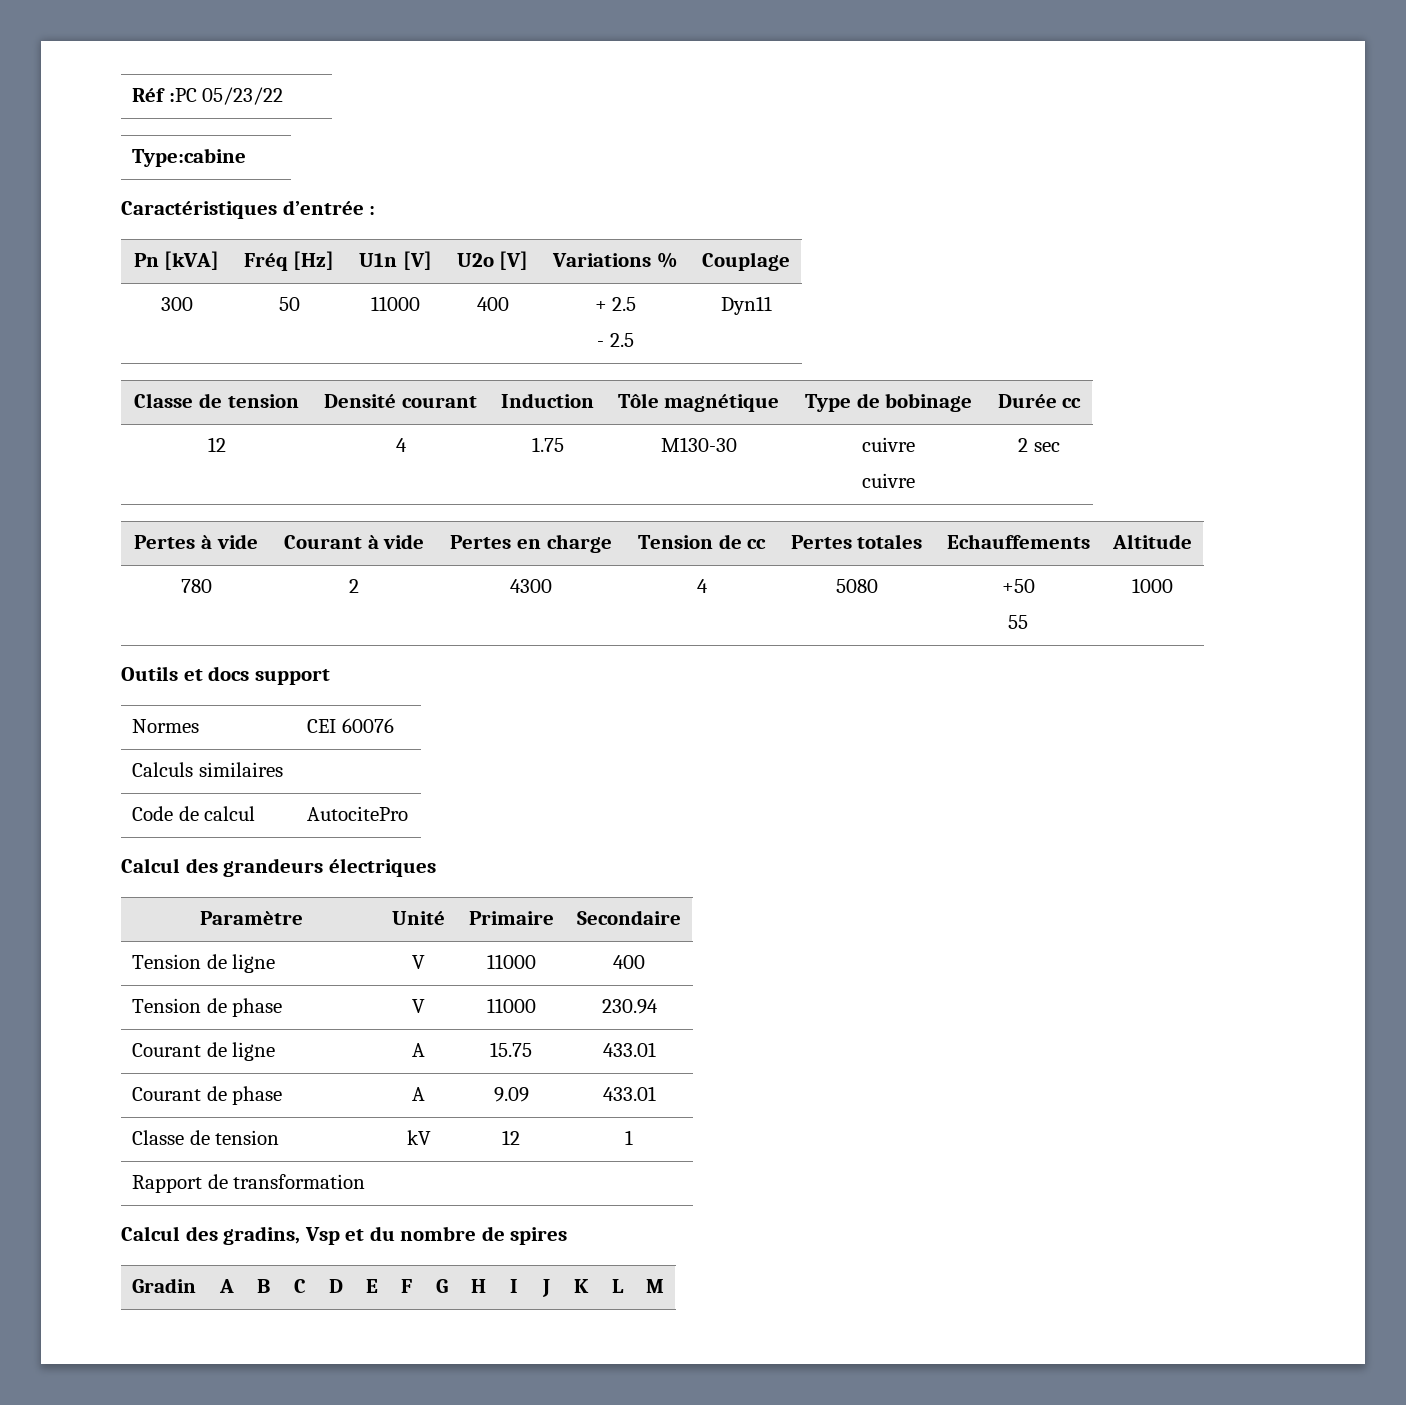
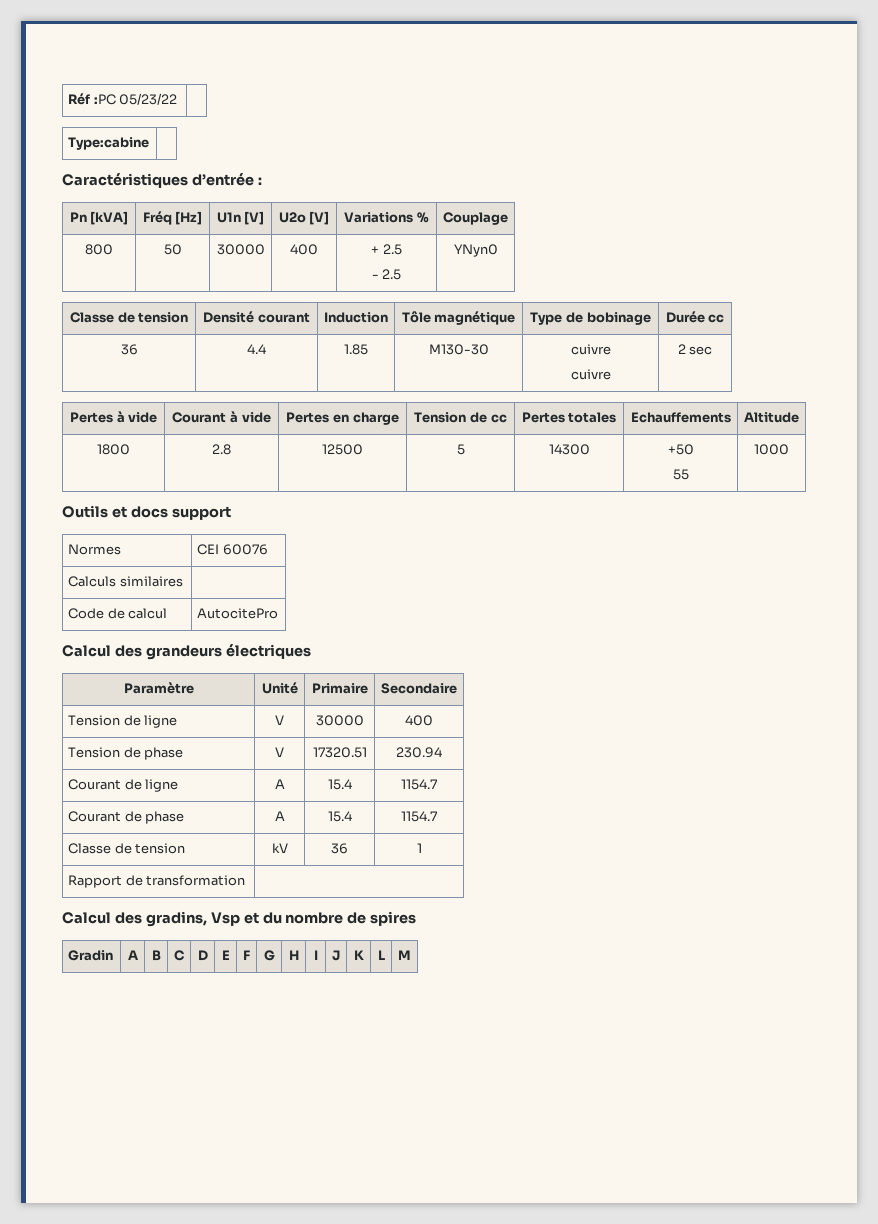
[160,297,193,311] 300 -> [85,244,113,255] 800
[371,296,420,311] 11000 -> [216,244,265,255] 30000
[720,296,772,315] Dyn11 -> [453,244,498,257] YNyn0
[207,437,226,452] [395,438,407,452] [531,437,564,452] 12 | 4 | 1.75 -> [120,344,138,355] [247,344,266,354] [344,344,368,355] 36 | 4.4 | 1.85
[180,579,212,593] [349,579,359,593] [510,579,552,593] [696,579,708,593] [835,579,878,593] 780 | 2 | 4300 | 4 | 5080 -> [97,444,130,455] [212,444,231,455] [322,444,363,455] [456,444,465,455] [548,444,590,455] 1800 | 2.8 | 12500 | 5 | 14300
[486,954,536,969] 11000 -> [315,715,364,726] 30000
[486,998,536,1013] 11000 -> [312,747,367,758] 17320.51
[490,1042,532,1057] [602,1042,656,1057] 15.75 | 433.01 -> [327,779,352,790] [401,779,437,790] 15.4 | 1154.7
[493,1087,529,1102] [602,1086,656,1101] 9.09 | 433.01 -> [327,811,352,822] [401,811,437,822] 15.4 | 1154.7
[502,1130,520,1145] 12 -> [331,843,348,854] 36

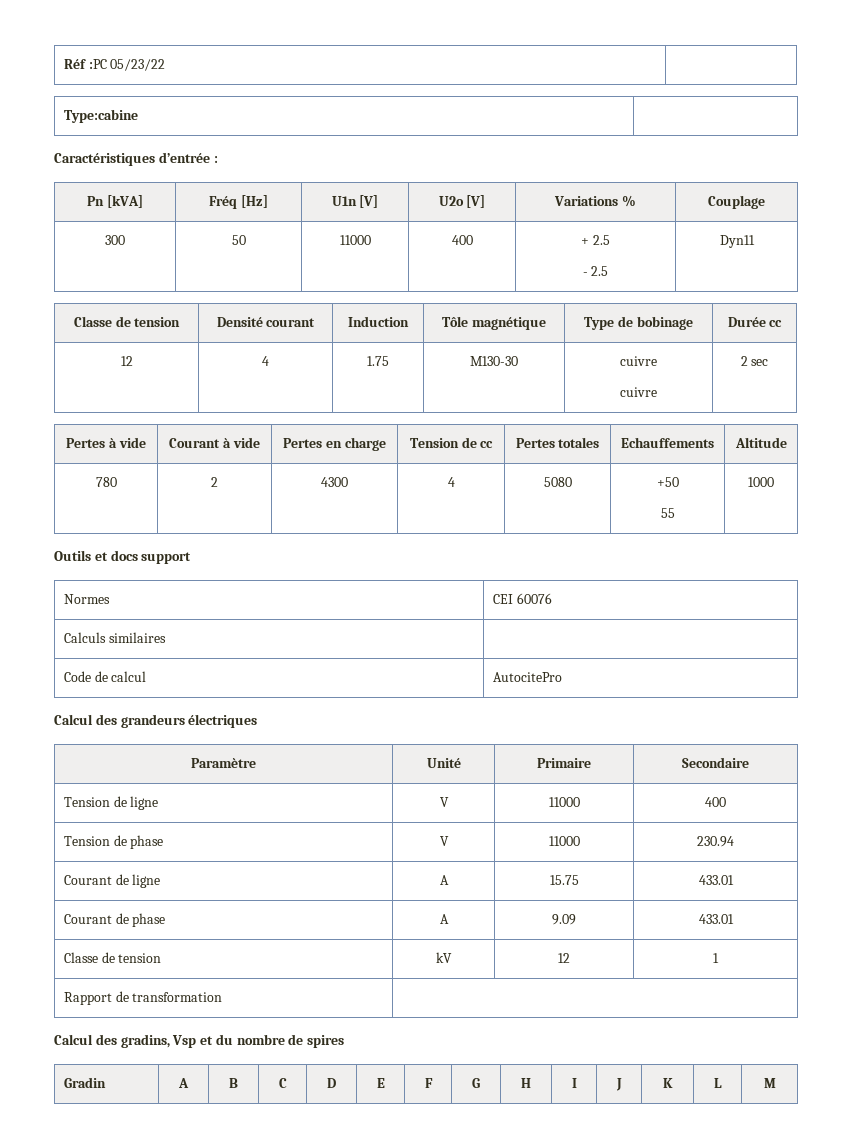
[85,244,113,255] 800 -> [105,235,125,245] 300
[216,244,265,255] 30000 -> [339,235,371,245] 11000
[453,244,498,257] YNyn0 -> [719,235,755,248] Dyn11
[120,344,138,355] [247,344,266,354] [344,344,368,355] 36 | 4.4 | 1.85 -> [120,356,133,366] [262,356,269,366] [367,356,389,366] 12 | 4 | 1.75
[97,444,130,455] [212,444,231,455] [322,444,363,455] [456,444,465,455] [548,444,590,455] 1800 | 2.8 | 12500 | 5 | 14300 -> [95,477,117,487] [211,477,218,487] [321,477,348,487] [447,477,455,487] [543,477,572,487] 780 | 2 | 4300 | 4 | 5080
[315,715,364,726] 30000 -> [548,797,580,807] 11000
[312,747,367,758] 17320.51 -> [548,836,580,846] 11000
[327,779,352,790] [401,779,437,790] 15.4 | 1154.7 -> [549,875,579,885] [698,875,734,885] 15.75 | 433.01
[327,811,352,822] [401,811,437,822] 15.4 | 1154.7 -> [552,914,576,925] [698,914,734,924] 9.09 | 433.01
[331,843,348,854] 36 -> [558,953,570,963] 12

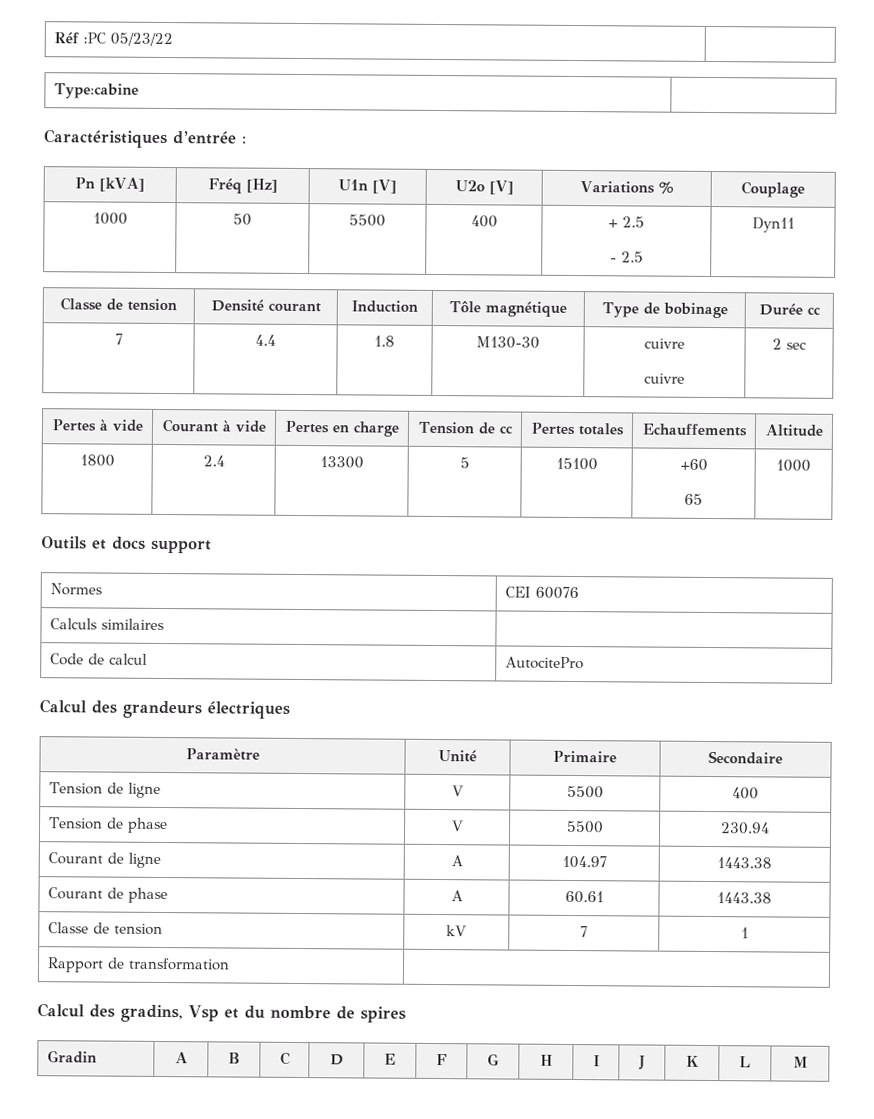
[105,235,125,245] 300 -> [92,212,128,225] 1000
[339,235,371,245] 11000 -> [349,214,386,227] 5500
[120,356,133,366] [262,356,269,366] [367,356,389,366] 12 | 4 | 1.75 -> [114,333,123,345] [255,334,276,346] [374,335,395,347] 7 | 4.4 | 1.8
[95,477,117,487] [211,477,218,487] [321,477,348,487] [447,477,455,487] [543,477,572,487] [656,477,679,487] [660,508,675,518] 780 | 2 | 4300 | 4 | 5080 | +50 // 55 -> [79,454,115,467] [202,455,225,467] [319,456,364,469] [459,457,470,469] [555,457,598,471] [679,458,708,471] [684,493,703,505] 1800 | 2.4 | 13300 | 5 | 15100 | +60 // 65
[548,797,580,807] 11000 -> [566,785,604,799] 5500
[548,836,580,846] 11000 -> [565,820,604,834] 5500
[549,875,579,885] [698,875,734,885] 15.75 | 433.01 -> [561,855,607,869] [717,857,772,869] 104.97 | 1443.38
[552,914,576,925] [698,914,734,924] 9.09 | 433.01 -> [564,890,604,904] [717,892,772,904] 60.61 | 1443.38
[558,953,570,963] 12 -> [580,926,588,938] 7

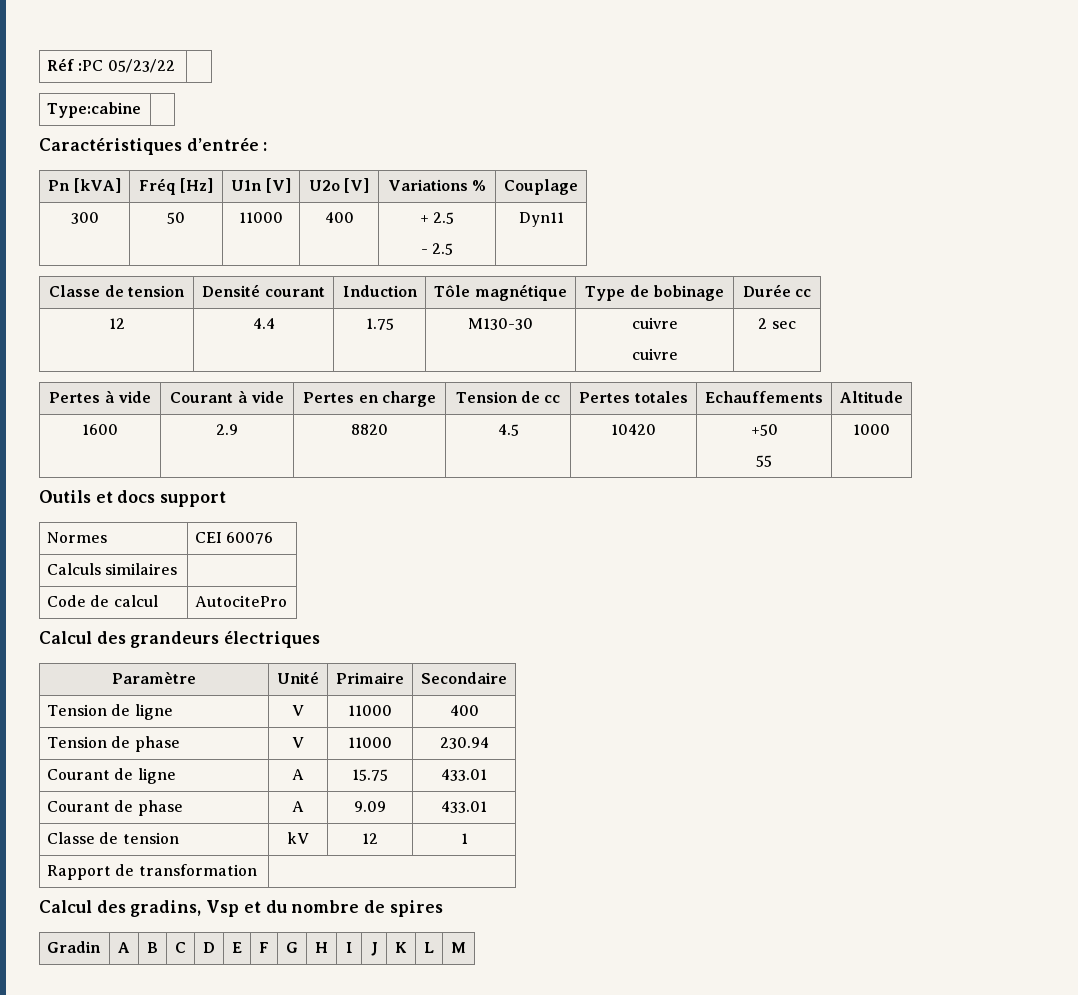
[92,212,128,225] 1000 -> [70,212,99,224] 300
[349,214,386,227] 5500 -> [239,212,283,223] 11000
[114,333,123,345] 7 -> [108,318,125,329] 12
[374,335,395,347] 1.8 -> [365,318,394,330] 1.75
[79,454,115,467] [202,455,225,467] [319,456,364,469] [459,457,470,469] [555,457,598,471] [679,458,708,471] [684,493,703,505] 1800 | 2.4 | 13300 | 5 | 15100 | +60 // 65 -> [82,424,118,435] [216,424,238,435] [351,424,388,435] [497,424,519,436] [611,424,656,435] [750,424,778,436] [756,455,772,467] 1600 | 2.9 | 8820 | 4.5 | 10420 | +50 // 55
[566,785,604,799] 5500 -> [348,705,392,716] 11000
[565,820,604,834] 5500 -> [348,737,392,748] 11000
[561,855,607,869] [717,857,772,869] 104.97 | 1443.38 -> [352,769,388,781] [441,769,487,781] 15.75 | 433.01
[564,890,604,904] [717,892,772,904] 60.61 | 1443.38 -> [354,801,386,812] [441,801,487,813] 9.09 | 433.01
[580,926,588,938] 7 -> [362,833,378,844] 12

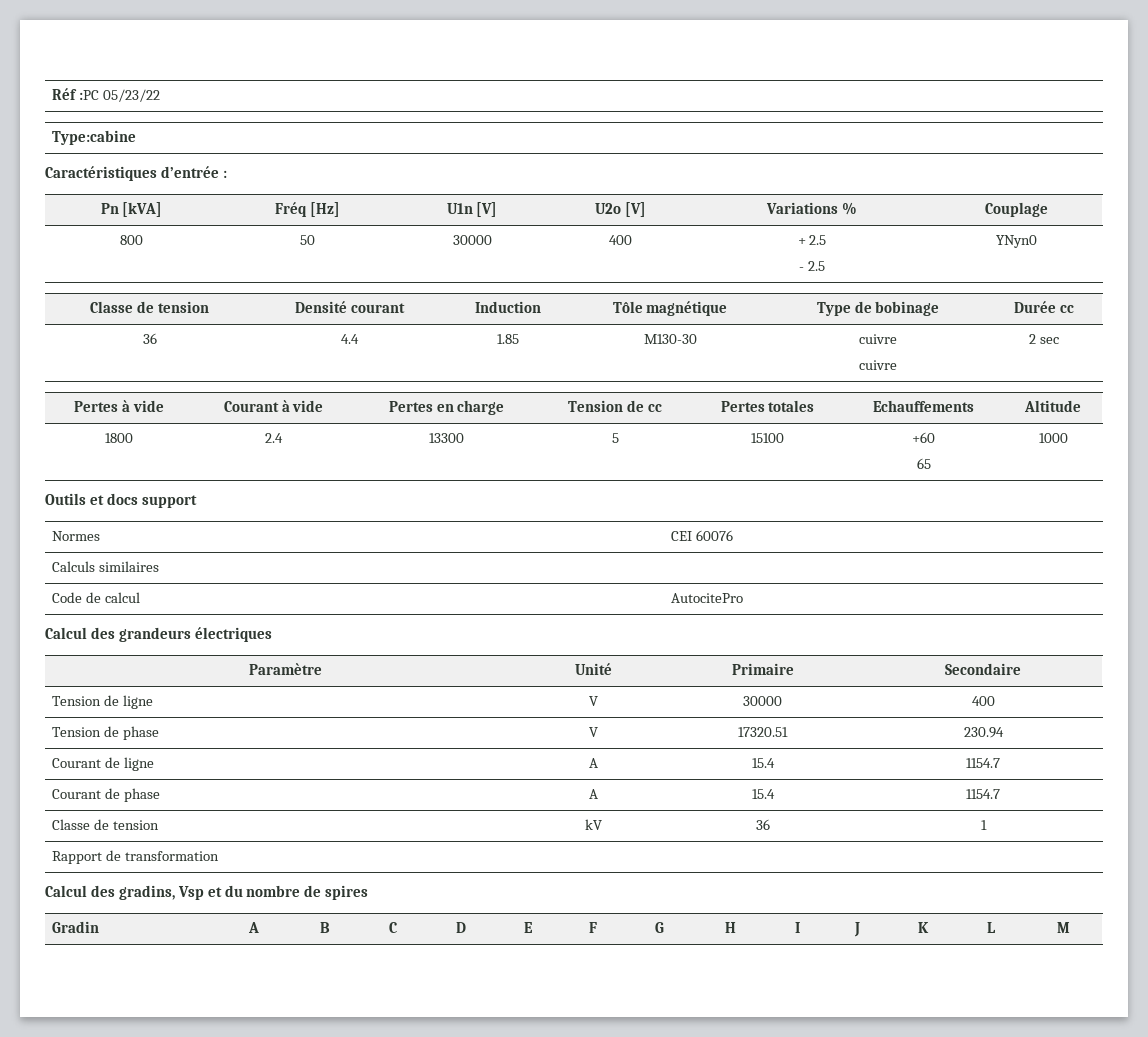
[70,212,99,224] 300 -> [120,235,143,245] 800
[239,212,283,223] 11000 -> [452,235,492,245] 30000
[518,212,564,227] Dyn11 -> [995,235,1037,248] YNyn0
[108,318,125,329] 12 -> [142,333,157,344] 36
[365,318,394,330] 1.75 -> [496,334,519,344] 1.85
[82,424,118,435] [216,424,238,435] [351,424,388,435] [497,424,519,436] [611,424,656,435] [750,424,778,436] [756,455,772,467] 1600 | 2.9 | 8820 | 4.5 | 10420 | +50 // 55 -> [105,433,133,443] [265,433,283,443] [429,433,464,443] [611,433,619,443] [751,433,784,443] [912,432,935,443] [916,458,931,469] 1800 | 2.4 | 13300 | 5 | 15100 | +60 // 65
[348,705,392,716] 11000 -> [743,696,782,706] 30000
[348,737,392,748] 11000 -> [738,727,788,737] 17320.51
[352,769,388,781] [441,769,487,781] 15.75 | 433.01 -> [751,758,775,768] [966,758,1000,768] 15.4 | 1154.7
[354,801,386,812] [441,801,487,813] 9.09 | 433.01 -> [751,789,775,799] [966,789,1000,799] 15.4 | 1154.7
[362,833,378,844] 12 -> [755,819,770,830] 36

